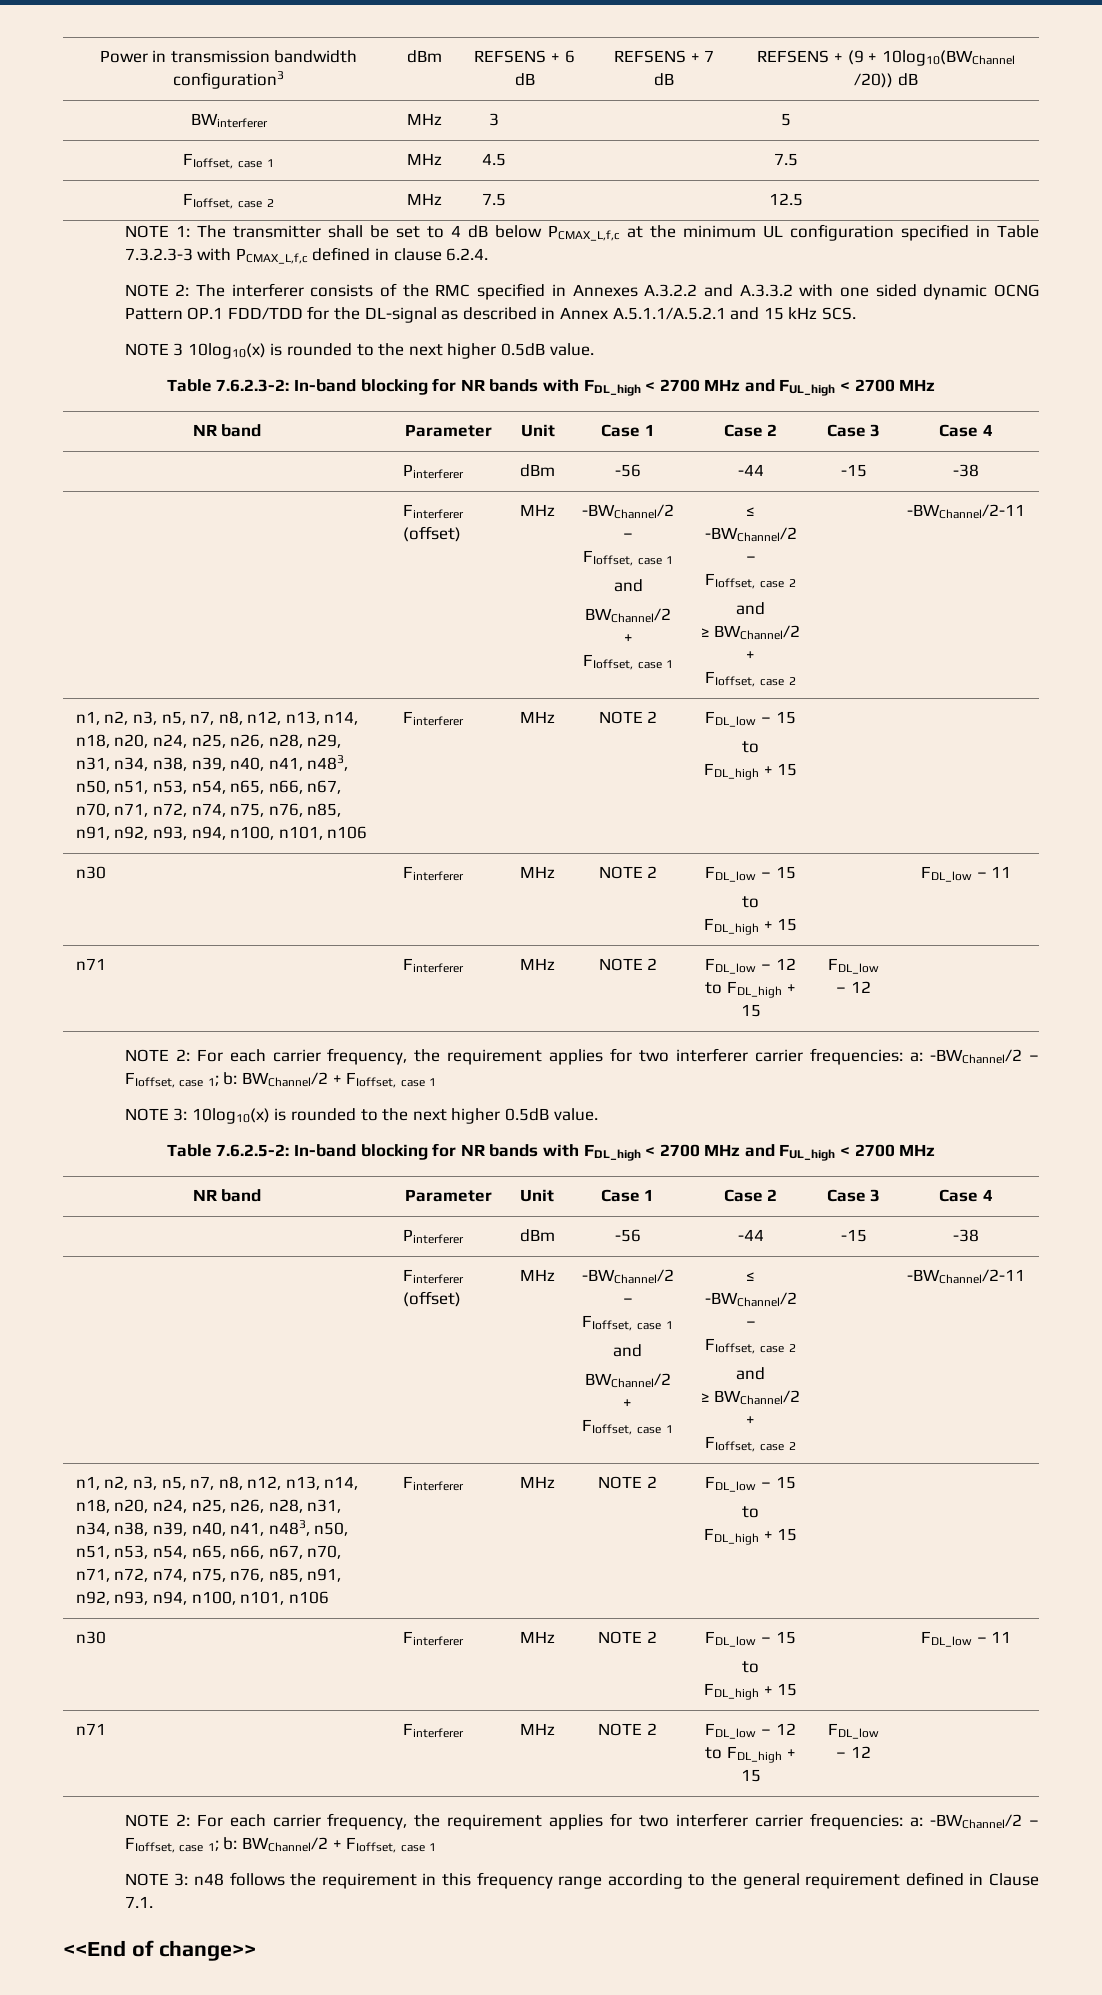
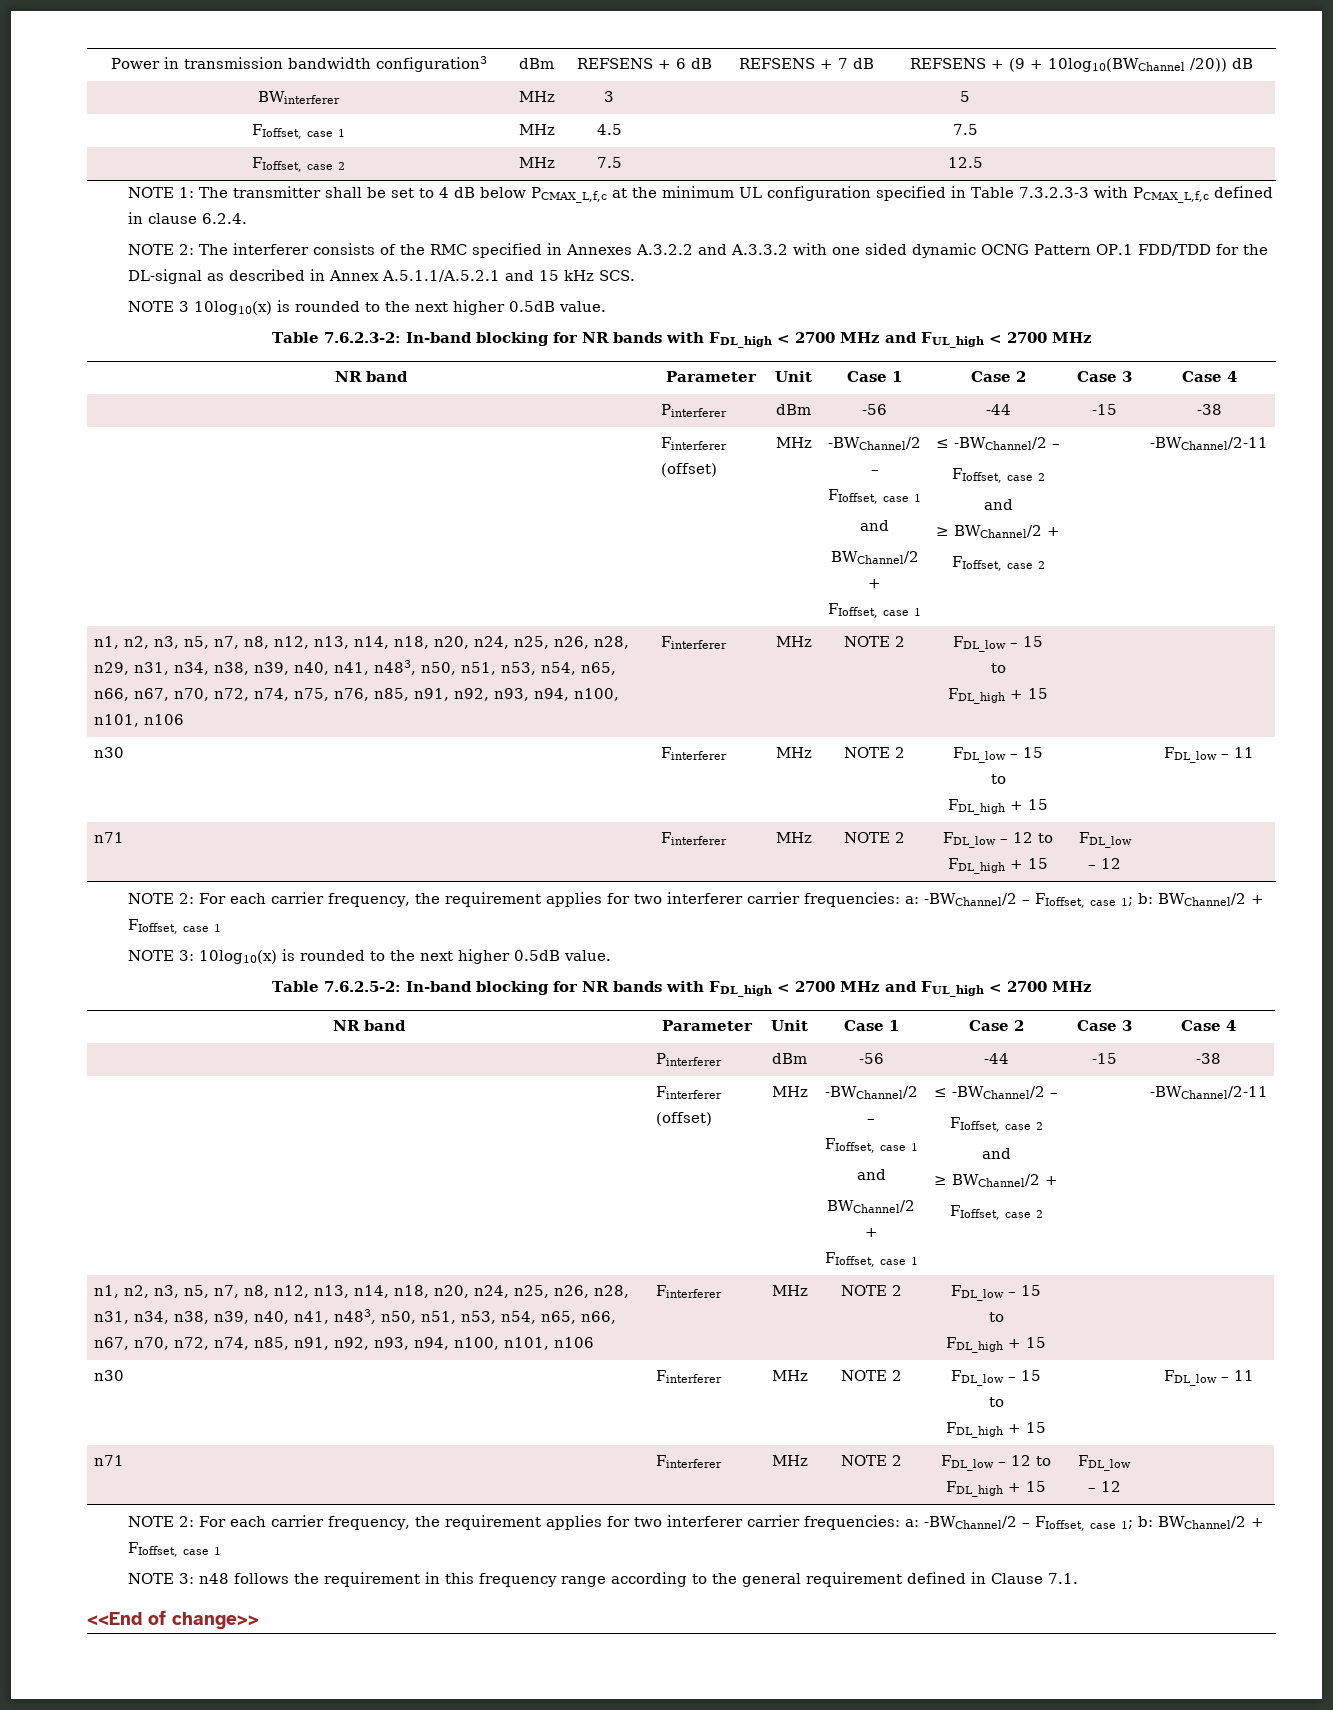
[114,803,149,817] n71, -> (209, 694) none
[75,1568,265,1582] n71, n72, n74, n75, n76, -> [173,1337,249,1350] n72, n74,

